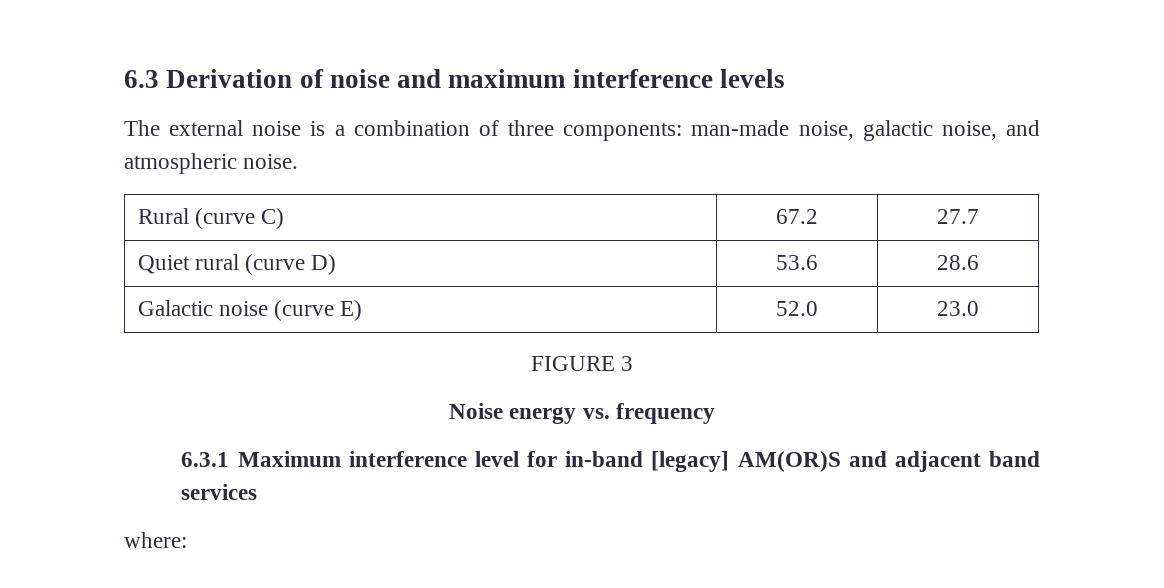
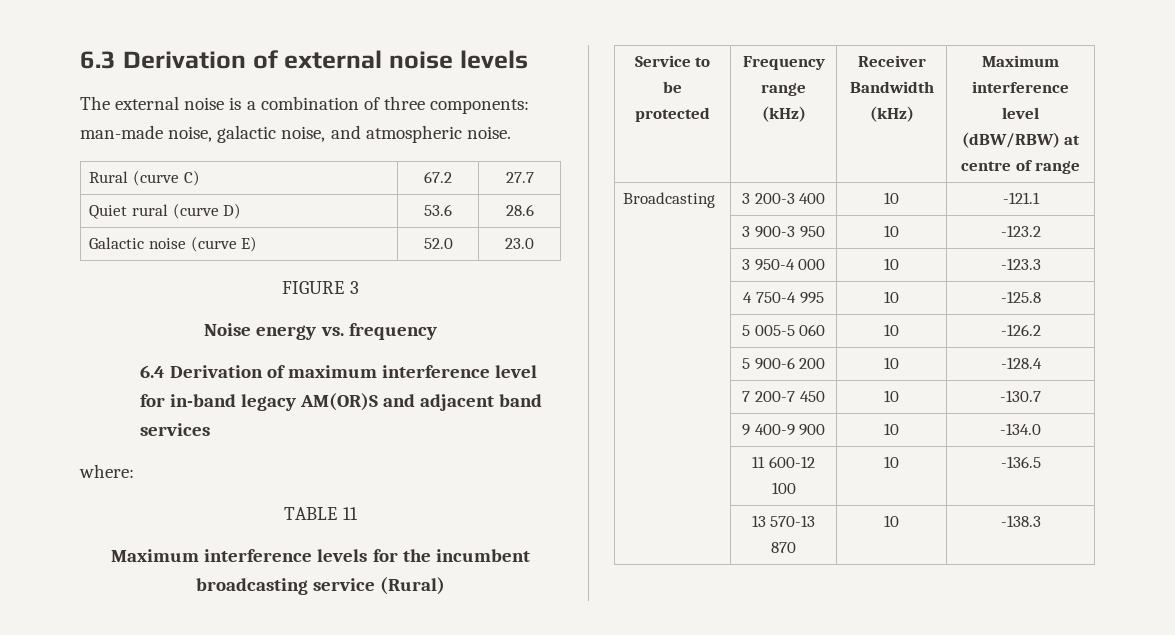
[329,69,713,88] noise and maximum interference -> [284,50,453,69] external noise
[181,451,341,467] 6.3.1 Maximum -> [139,365,378,378] 6.4 Derivation of maximum
[651,451,730,472] [legacy] -> [240,394,296,411] legacy
(187, 540) none -> [284,507,358,520] [111,549,530,562] [195,577,446,595] [634,55,711,67] [663,81,682,93] [635,107,710,122] [742,56,825,70] [761,83,806,96] [761,106,806,122] [857,55,926,67] [849,81,934,93] [869,106,914,122] [982,55,1059,67] [972,81,1069,93] [1002,107,1039,119] [961,132,1081,148] [960,160,1081,174] [623,192,716,208] [741,193,826,204] [884,192,899,204] [1002,192,1040,204] [742,226,825,238] [884,225,899,237] [1000,225,1041,237] [741,259,826,271] [884,258,899,270] [1000,258,1041,270] [743,292,824,304] [884,291,899,303] [1000,291,1041,303] [741,324,826,336] [884,324,899,336] [1000,324,1041,336] [741,357,826,370] [884,357,899,369] [1000,357,1042,369] [742,391,825,402] [884,390,899,402] [1000,390,1041,402] [741,424,826,436] [884,423,899,435] [1000,423,1041,435] [752,456,815,468] [771,482,796,494] [884,456,899,468] [1000,456,1041,468] [751,515,816,527] [771,542,796,553] [884,515,899,527] [1000,515,1041,527] // TABLE 11 // Maximum interference levels for the incumbent broadcasting service (Rural) // Service to be protected | Frequency range (kHz) | Receiver Bandwidth (kHz) | Maximum interference level (dBW/RBW) at centre of range // Broadcasting | 3 200-3 400 | 10 | -121.1 // | 3 900-3 950 | 10 | -123.2 // | 3 950-4 000 | 10 | -123.3 // | 4 750-4 995 | 10 | -125.8 // | 5 005-5 060 | 10 | -126.2 // | 5 900-6 200 | 10 | -128.4 // | 7 200-7 450 | 10 | -130.7 // | 9 400-9 900 | 10 | -134.0 // | 11 600-12 100 | 10 | -136.5 // | 13 570-13 870 | 10 | -138.3

